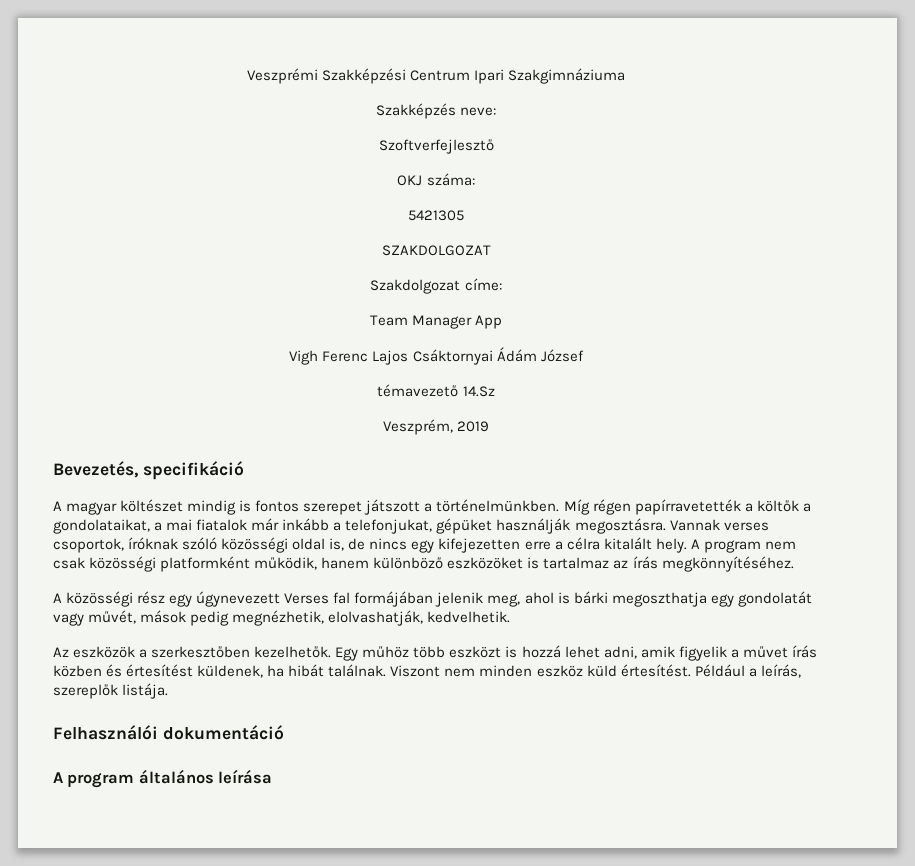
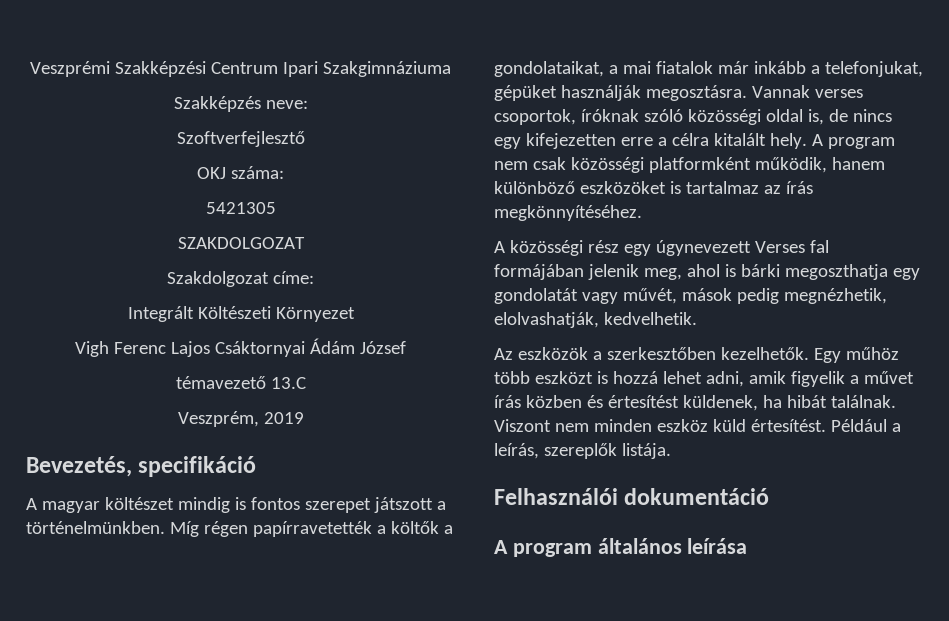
[369,315,503,329] Team Manager App -> [127,306,355,322] Integrált Költészeti Környezet
[462,386,495,397] 14.Sz -> [270,377,306,389] 13.C

